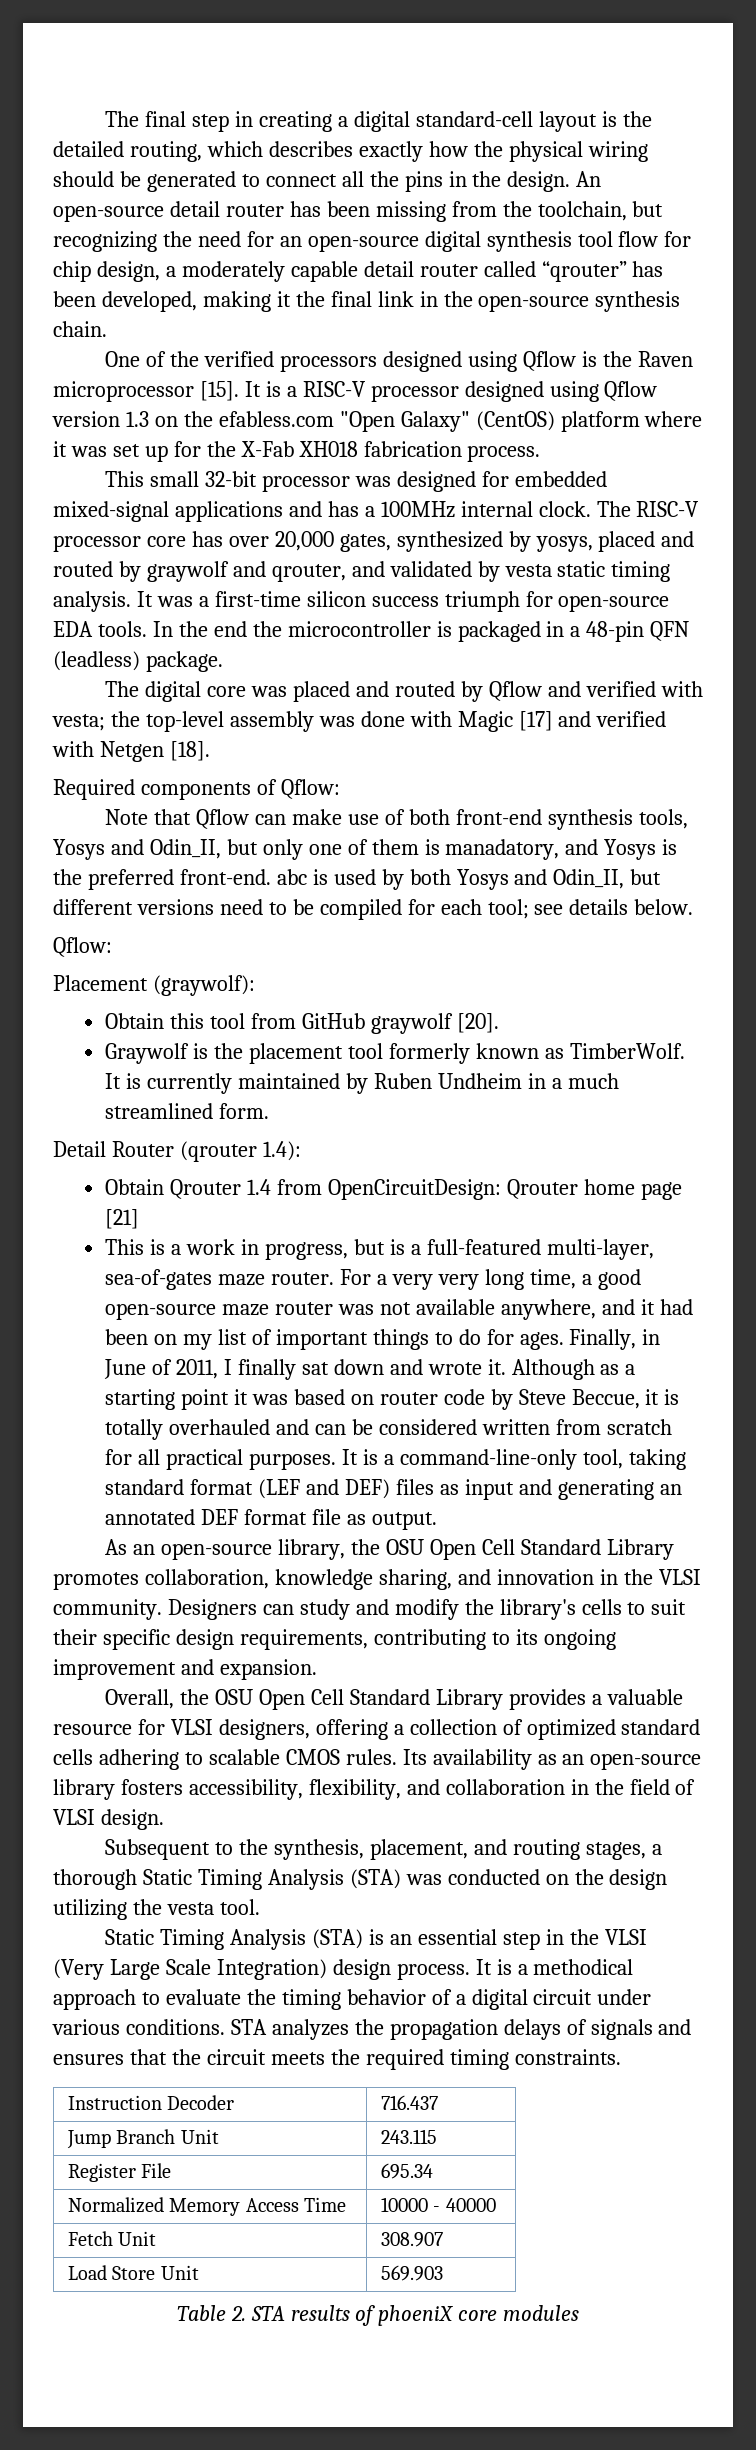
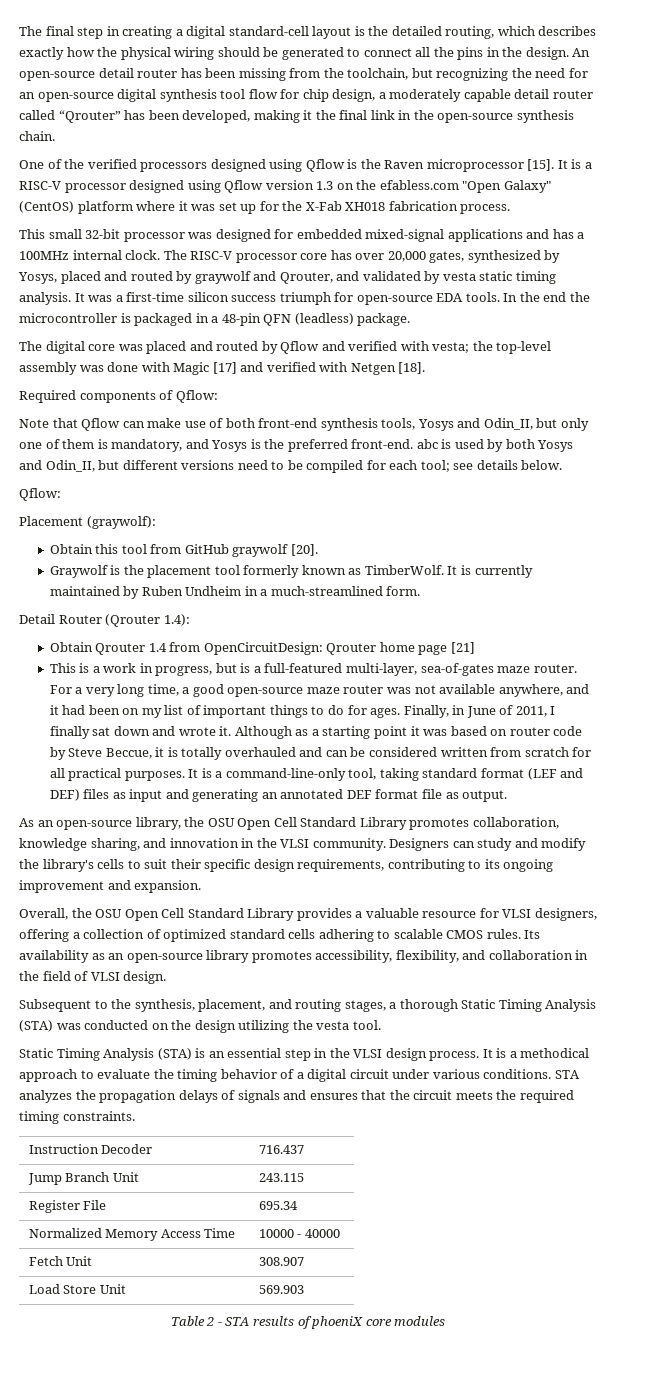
[541,261,627,282] “qrouter” -> [58,110,121,123] “Qrouter”
[535,536,593,552] yosys, -> [18,272,57,284] Yosys,
[271,564,346,582] qrouter, -> [279,272,333,284] Qrouter,
[445,839,560,860] manadatory, -> [111,439,183,452] mandatory,
[567,1073,619,1089] [105,1103,214,1119] much streamlined -> [270,586,383,596] much-streamlined
[179,1141,257,1162] (qrouter -> [105,614,161,627] (Qrouter
[437,1274,479,1290] very -> (115, 692) none
[120,1779,183,1795] fosters -> [251,951,312,963] promotes
[53,1959,327,1980] (Very Large Scale Integration) -> (383, 1053) none
[230,2306,246,2321] 2. -> [206,1317,222,1326] 2 -

